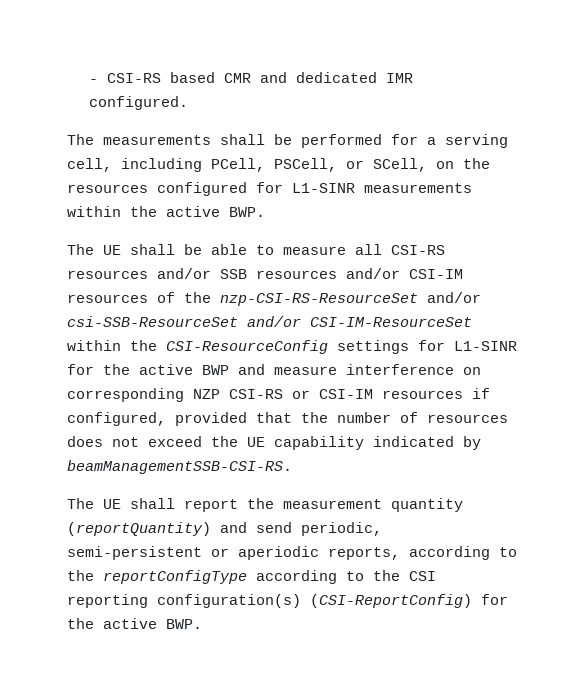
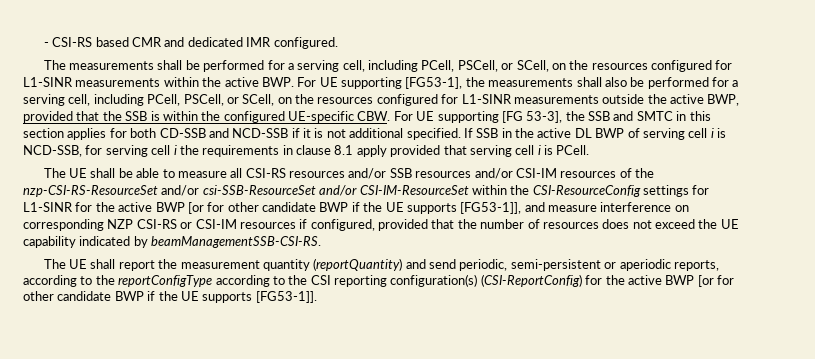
(265, 212) none -> [297,77,739,89] [23,94,740,106] [23,111,711,123] [23,128,726,140] [23,145,590,157] For UE supporting [FG53-1], the measurements shall also be performed for a serving cell, including PCell, PSCell, or SCell, on the resources configured for L1-SINR measurements outside the active BWP, provided that the SSB is within the configured UE-specific CBW. For UE supporting [FG 53-3], the SSB and SMTC in this section applies for both CD-SSB and NCD-SSB if it is not additional specified. If SSB in the active DL BWP of serving cell i is NCD-SSB, for serving cell i the requirements in clause 8.1 apply provided that serving cell i is PCell.
(229, 370) none -> [187,202,522,214] [or for other candidate BWP if the UE supports [FG53-1]],
[166,619,202,629] BWP. -> [665,275,734,287] [23,291,317,303] BWP [or for other candidate BWP if the UE supports [FG53-1]].

